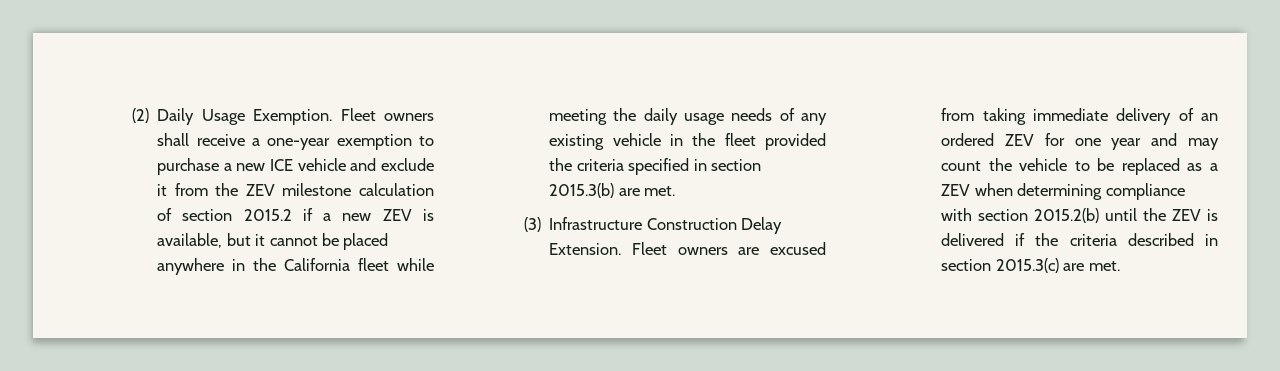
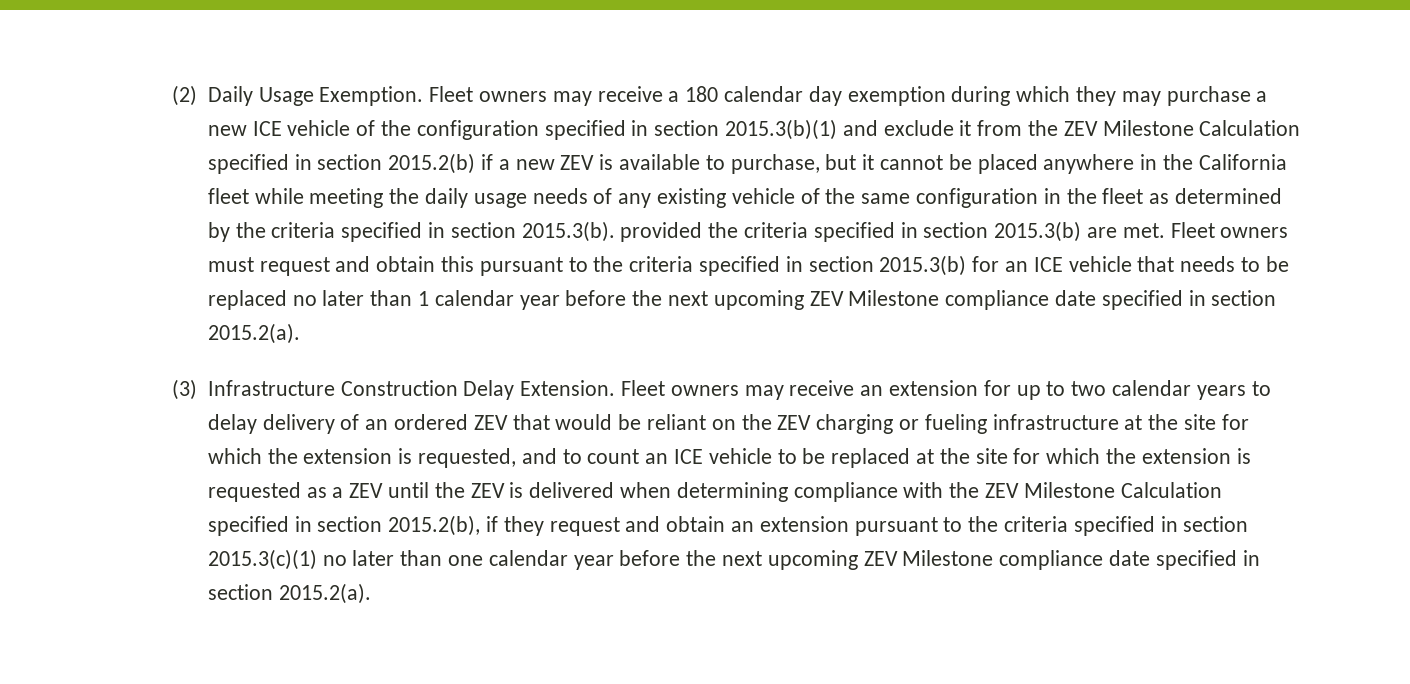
[157,133,190,146] shall -> [552,91,592,106] may
[267,134,434,150] one-year exemption to -> [685,86,1161,106] 180 calendar day exemption during which they may
(346, 164) none -> [356,119,837,140] of the configuration specified in section 2015.3(b)(1)
[282,183,435,196] [157,208,292,221] milestone calculation of section 2015.2 -> [1102,120,1301,136] [207,153,476,174] Milestone Calculation specified in section 2015.2(b)
[157,233,223,248] available, -> [618,154,820,174] available to purchase,
[669,133,756,146] in the fleet -> [800,188,1282,208] [207,221,615,242] of the same configuration in the fleet as determined by the criteria specified in section 2015.3(b).
(676, 191) none -> [1170,222,1289,238] [207,255,1289,276] [207,290,1277,310] [207,323,300,344] Fleet owners must request and obtain this pursuant to the criteria specified in section 2015.3(b) for an ICE vehicle that needs to be replaced no later than 1 calendar year before the next upcoming ZEV Milestone compliance date specified in section 2015.2(a).
[738,242,826,255] [941,108,1108,125] are excused from taking immediate -> [744,380,1271,400] [207,414,257,434] may receive an extension for up to two calendar years to delay
[1044,133,1219,150] [941,158,1218,175] [941,183,1185,200] [941,208,1100,223] for one year and may count the vehicle to be replaced as a ZEV when determining compliance with section 2015.2(b) -> [512,414,1249,434] [207,448,1251,468] [207,482,384,502] that would be reliant on the ZEV charging or fueling infrastructure at the site for which the extension is requested, and to count an ICE vehicle to be replaced at the site for which the extension is requested as a ZEV
[1015,233,1218,246] [941,258,1120,273] if the criteria described in section 2015.3(c) are met. -> [619,482,1222,502] [207,515,1249,536] [207,549,1260,570] [207,583,371,604] when determining compliance with the ZEV Milestone Calculation specified in section 2015.2(b), if they request and obtain an extension pursuant to the criteria specified in section 2015.3(c)(1) no later than one calendar year before the next upcoming ZEV Milestone compliance date specified in section 2015.2(a).

